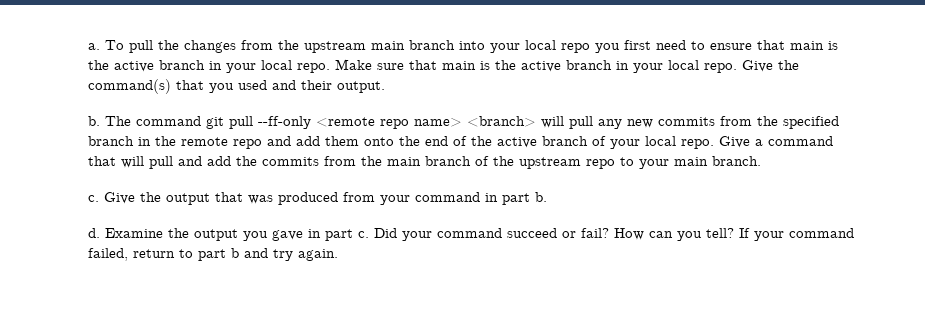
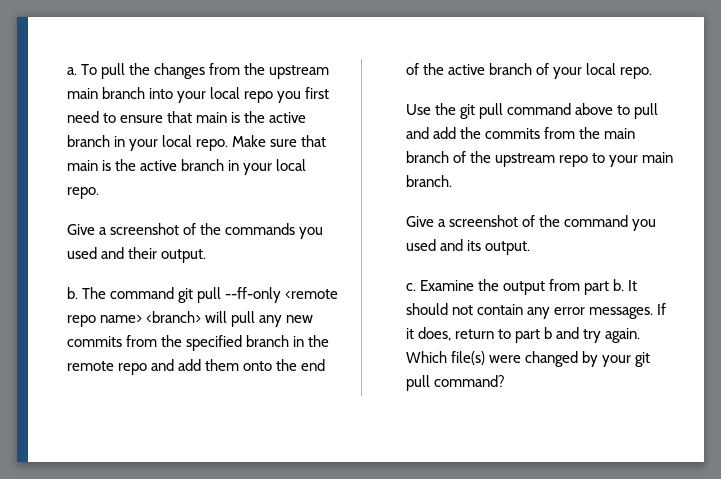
[741,60,799,72] [87,79,204,94] Give the command(s) that -> [66,223,296,235] // Give a screenshot of the commands
[718,136,833,148] [87,156,144,168] Give a command that will -> [405,103,631,119] // Use the git pull command above to
[87,192,547,205] [87,228,854,241] [87,248,128,261] c. Give the output that was produced from your command in part b. // d. Examine the output you gave in part c. Did your command succeed or fail? How can you tell? If your command failed, -> [405,215,657,231] [405,239,530,255] [405,279,638,295] [405,303,667,319] [405,327,451,341] Give a screenshot of the command you used and its output. // c. Examine the output from part b. It should not contain any error messages. If it does,
(338, 255) none -> [405,351,651,367] [405,375,505,391] Which file(s) were changed by your git pull command?

